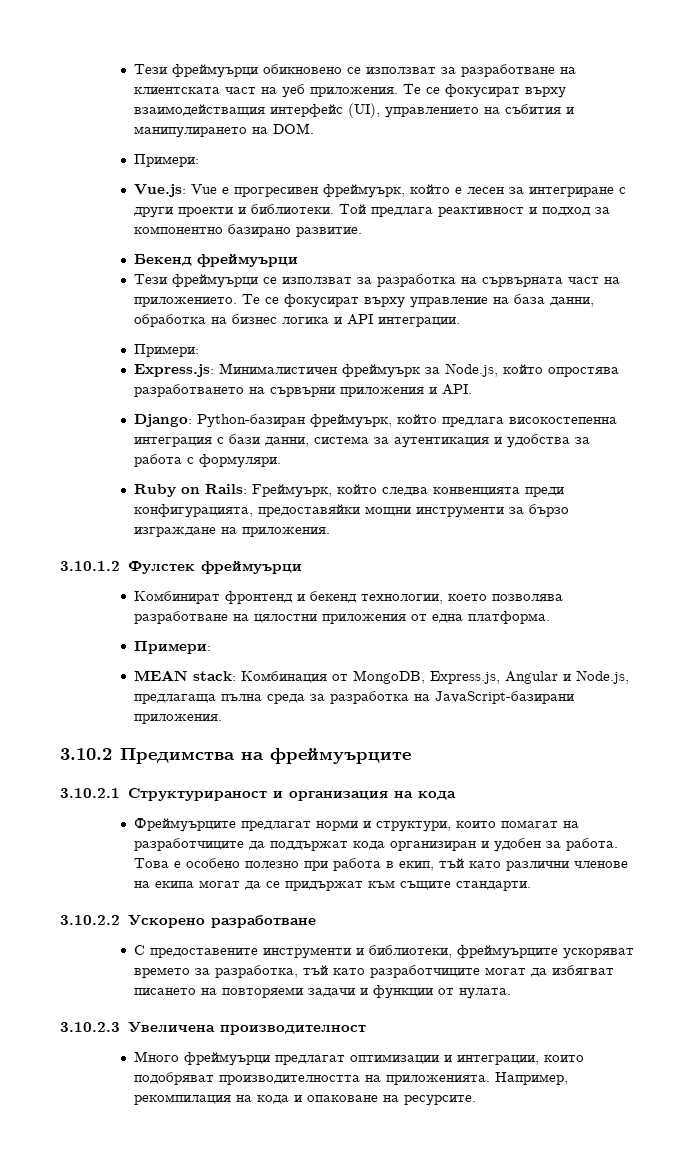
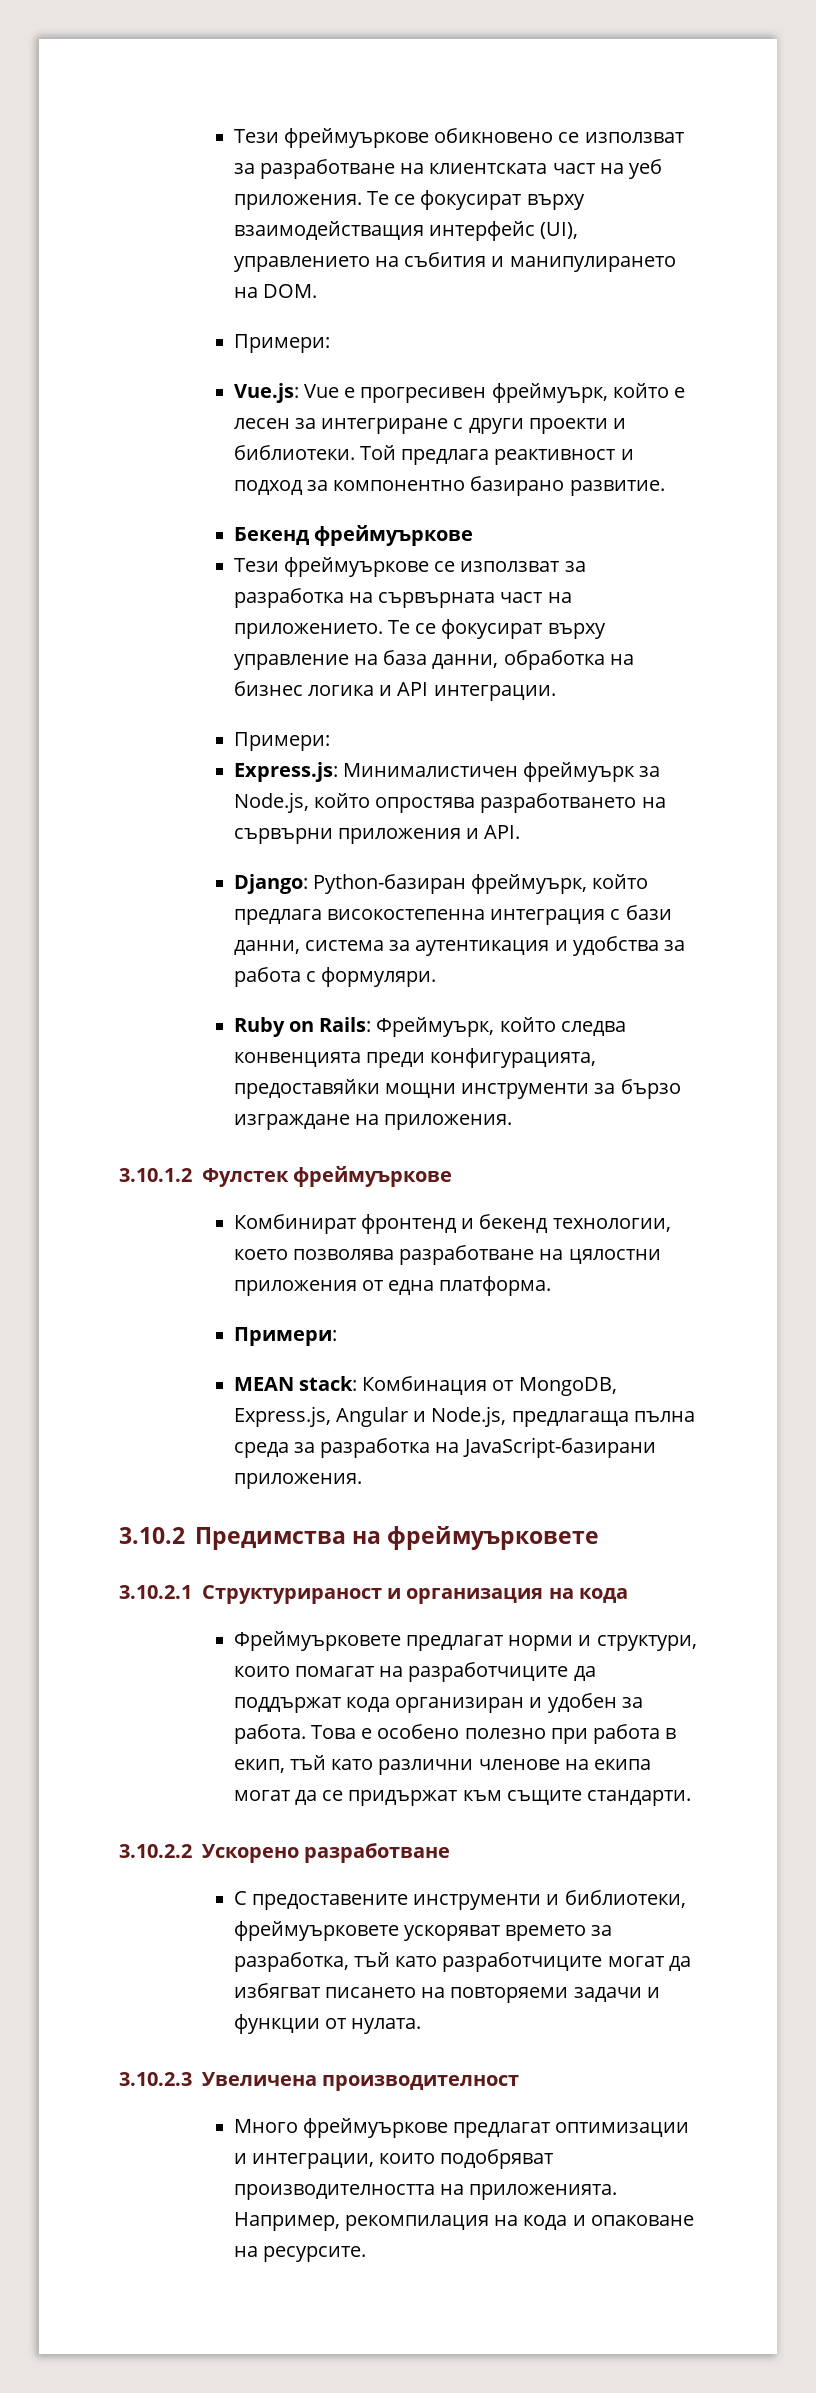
[134,64,259,78] Тези фреймуърци -> [233,128,429,148] Тези фреймуъркове
[197,254,299,267] [134,274,259,288] фреймуърци // Тези фреймуърци -> [313,525,473,546] [233,557,429,577] фреймуъркове // Тези фреймуъркове
[252,484,333,498] Fреймуърк, -> [376,1017,495,1037] Фреймуърк,
[200,561,302,574] фреймуърци -> [293,1166,453,1187] фреймуъркове
[269,748,411,764] фреймуърците -> [386,1526,599,1550] фреймуърковете
[134,818,237,832] Фреймуърците -> [233,1631,401,1651] Фреймуърковете
[457,945,559,959] фреймуърците -> [233,1921,399,1941] фреймуърковете
[184,1052,271,1066] фреймуърци -> [302,2118,448,2138] фреймуъркове

